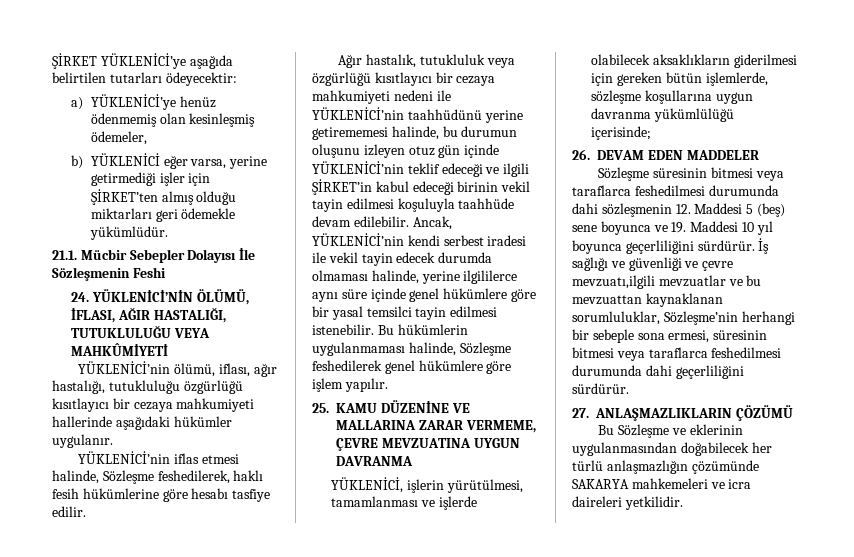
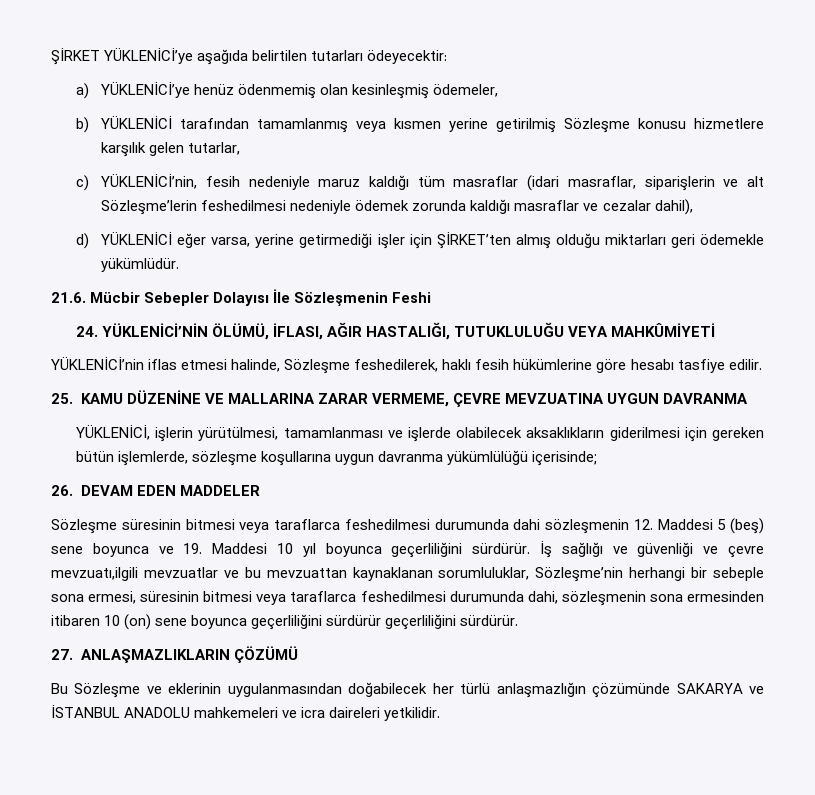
(160, 159) none -> [180,118,764,133] [101,142,241,157] [76,173,765,191] [101,199,693,215] [76,231,173,249] tarafından tamamlanmış veya kısmen yerine getirilmiş Sözleşme konusu hizmetlere karşılık gelen tutarlar, // c) YÜKLENİCİ’nin, fesih nedeniyle maruz kaldığı tüm masraflar (idari masraflar, siparişlerin ve alt Sözleşme’lerin feshedilmesi nedeniyle ödemek zorunda kaldığı masraflar ve cezalar dahil), // d) YÜKLENİCİ
[52,250,77,260] 21.1. -> [51,292,86,303] 21.6.
[78,361,277,377] [52,380,243,394] [52,398,255,412] [52,416,232,430] [52,434,113,448] // YÜKLENİCİ’nin ölümü, iflası, ağır hastalığı, tutukluluğu özgürlüğü kısıtlayıcı bir cezaya mahkumiyeti hallerinde aşağıdaki hükümler uygulanır. -> (716, 330) none
[338,54,515,68] [312,72,496,86] [312,90,451,104] [312,107,523,123] [312,126,518,140] [312,144,500,158] [312,161,530,177] [312,179,531,195] [312,198,515,212] [312,216,452,230] [312,233,527,246] [312,252,493,266] [312,270,518,284] [312,288,536,302] [312,306,498,320] [312,324,468,335] [312,342,511,356] [312,360,512,374] [312,378,388,392] // Ağır hastalık, tutukluluk veya özgürlüğü kısıtlayıcı bir cezaya mahkumiyeti nedeni ile YÜKLENİCİ’nin taahhüdünü yerine getirememesi halinde, bu durumun oluşunu izleyen otuz gün içinde YÜKLENİCİ’nin teklif edeceği ve ilgili ŞİRKET’in kabul edeceği birinin vekil tayin edilmesi koşuluyla taahhüde devam edilebilir. Ancak, YÜKLENİCİ’nin kendi serbest iradesi ile vekil tayin edecek durumda olmaması halinde, yerine ilgililerce aynı süre içinde genel hükümlere göre bir yasal temsilci tayin edilmesi istenebilir. Bu hükümlerin uygulanmaması halinde, Sözleşme feshedilerek genel hükümlere göre işlem yapılır. -> (762, 364) none
[645,365,672,376] dahi -> [527,591,765,606] [51,614,382,630] dahi, sözleşmenin sona ermesinden itibaren 10 (on) sene boyunca geçerliliğini sürdürür
(629, 484) none -> [749,686,765,694] [51,704,191,718] ve İSTANBUL ANADOLU

